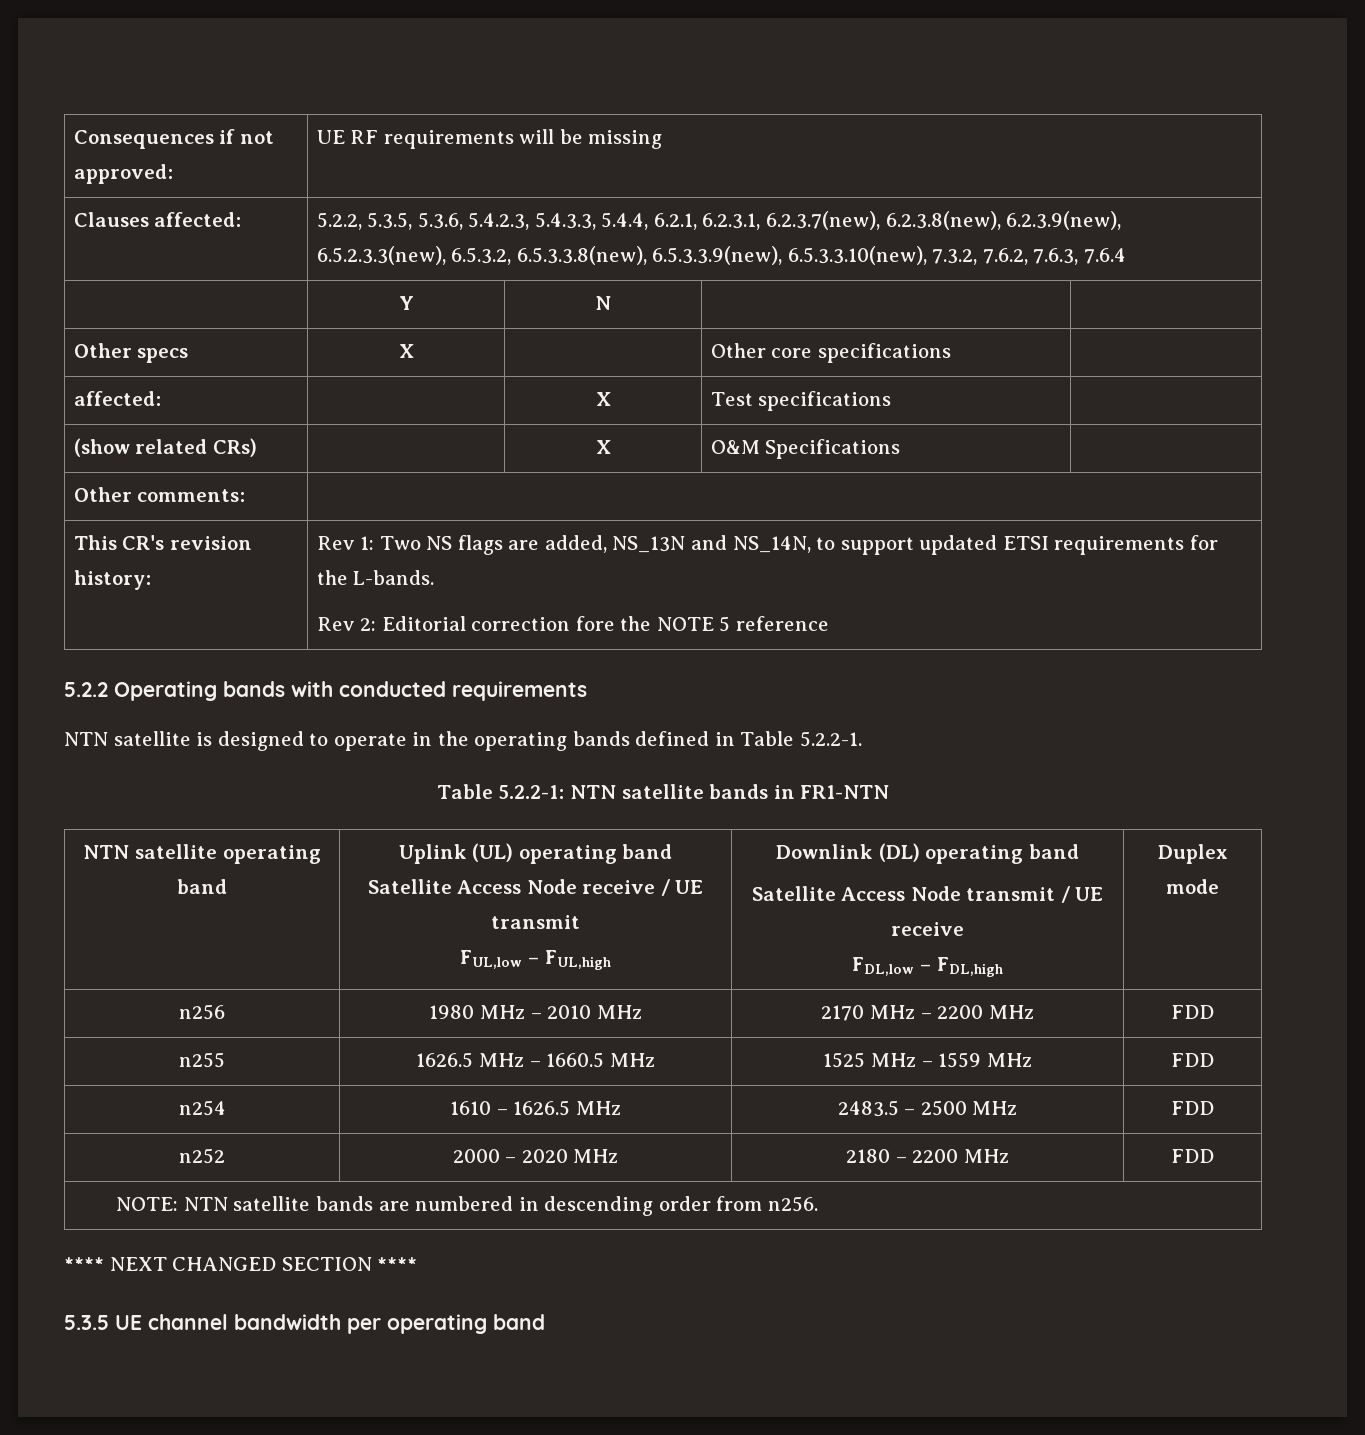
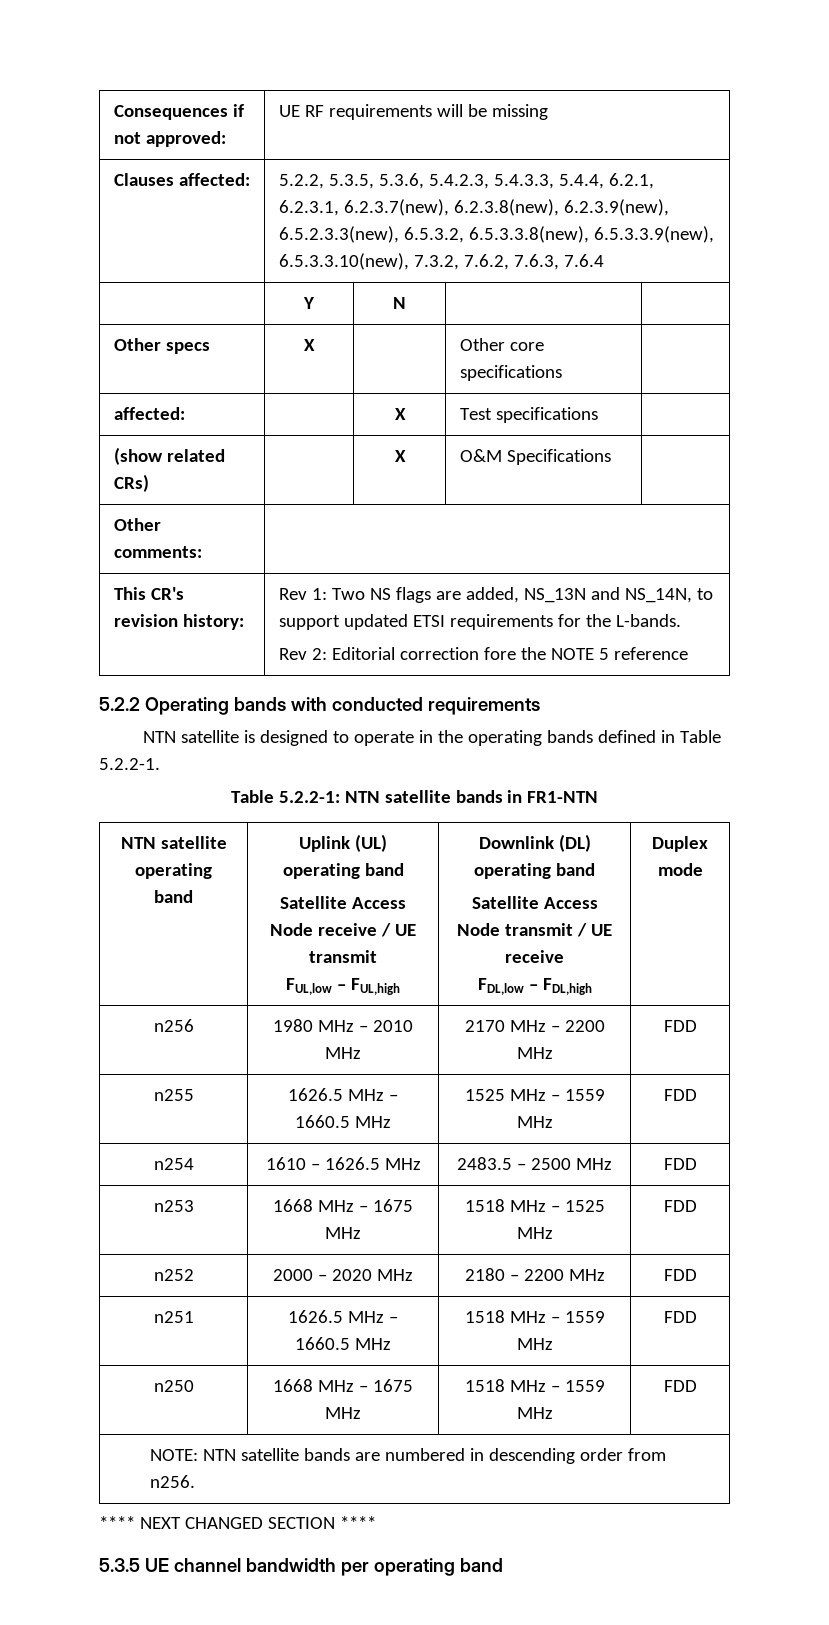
(1214, 1108) none -> [153,1200,194,1212] [273,1199,413,1212] [325,1227,361,1239] [464,1199,605,1212] [516,1227,553,1239] [663,1200,697,1212] // n253 | 1668 MHz – 1675 MHz | 1518 MHz – 1525 MHz | FDD
(1214, 1156) none -> [153,1311,194,1323] [288,1310,398,1323] [295,1337,391,1350] [464,1310,605,1323] [516,1338,553,1350] [663,1311,697,1323] [153,1380,194,1392] [273,1379,413,1392] [325,1407,361,1419] [464,1379,605,1392] [516,1407,553,1419] [663,1380,697,1392] // n251 | 1626.5 MHz – 1660.5 MHz | 1518 MHz – 1559 MHz | FDD // n250 | 1668 MHz – 1675 MHz | 1518 MHz – 1559 MHz | FDD

